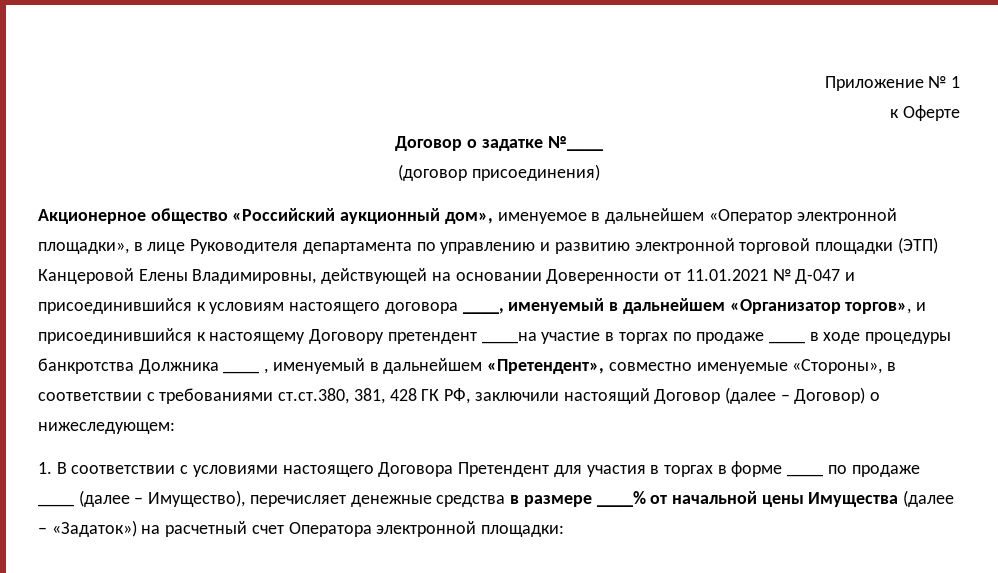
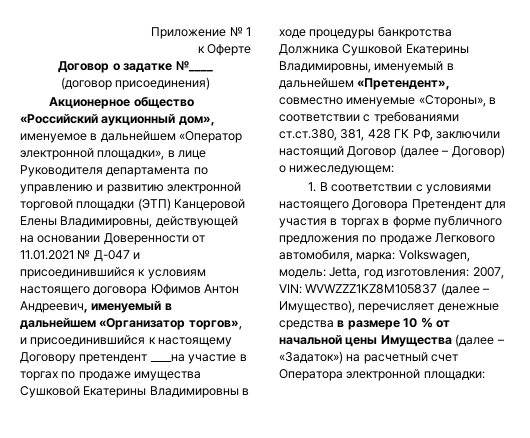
[462,308,504,314] ____, -> [150,284,240,296] [20,301,88,313] Юфимов Антон Андреевич,
[768,341,805,344] ____ -> [134,371,202,381] [20,386,239,398] имущества Сушковой Екатерины Владимировны
[223,368,269,374] ____ , -> [342,44,469,56] [279,61,371,73] Сушковой Екатерины Владимировны,
[787,474,824,477] [827,465,920,477] [38,504,74,507] ____ по продаже ____ -> [433,215,502,228] [279,233,496,245] [279,249,470,262] [279,267,504,279] [279,284,438,294] публичного предложения по продаже Легкового автомобиля, марка: Volkswagen, модель: Jetta, год изготовления: 2007, VIN: WVWZZZ1KZ8M105837
[596,491,646,507] ____% -> [403,317,433,328] 10 %

